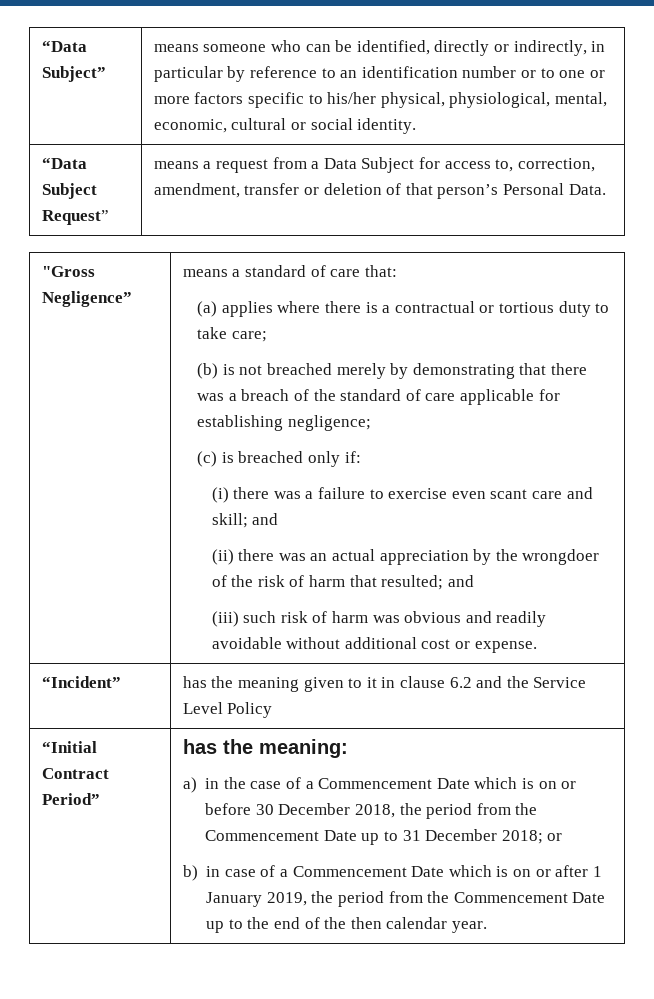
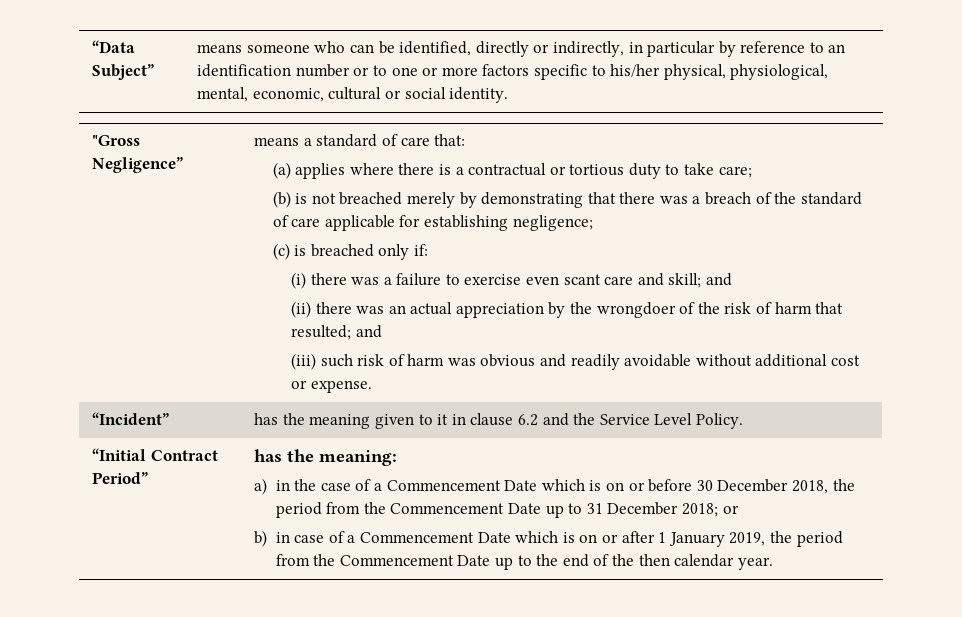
[41,157,87,169] [41,183,97,199] [41,210,109,225] [153,157,595,173] [153,183,606,199] // “Data Subject Request” | means a request from a Data Subject for access to, correction, amendment, transfer or deletion of that person’s Personal Data. -> (509, 95) none
[227,702,273,718] Policy -> [695,413,743,429] Policy.

